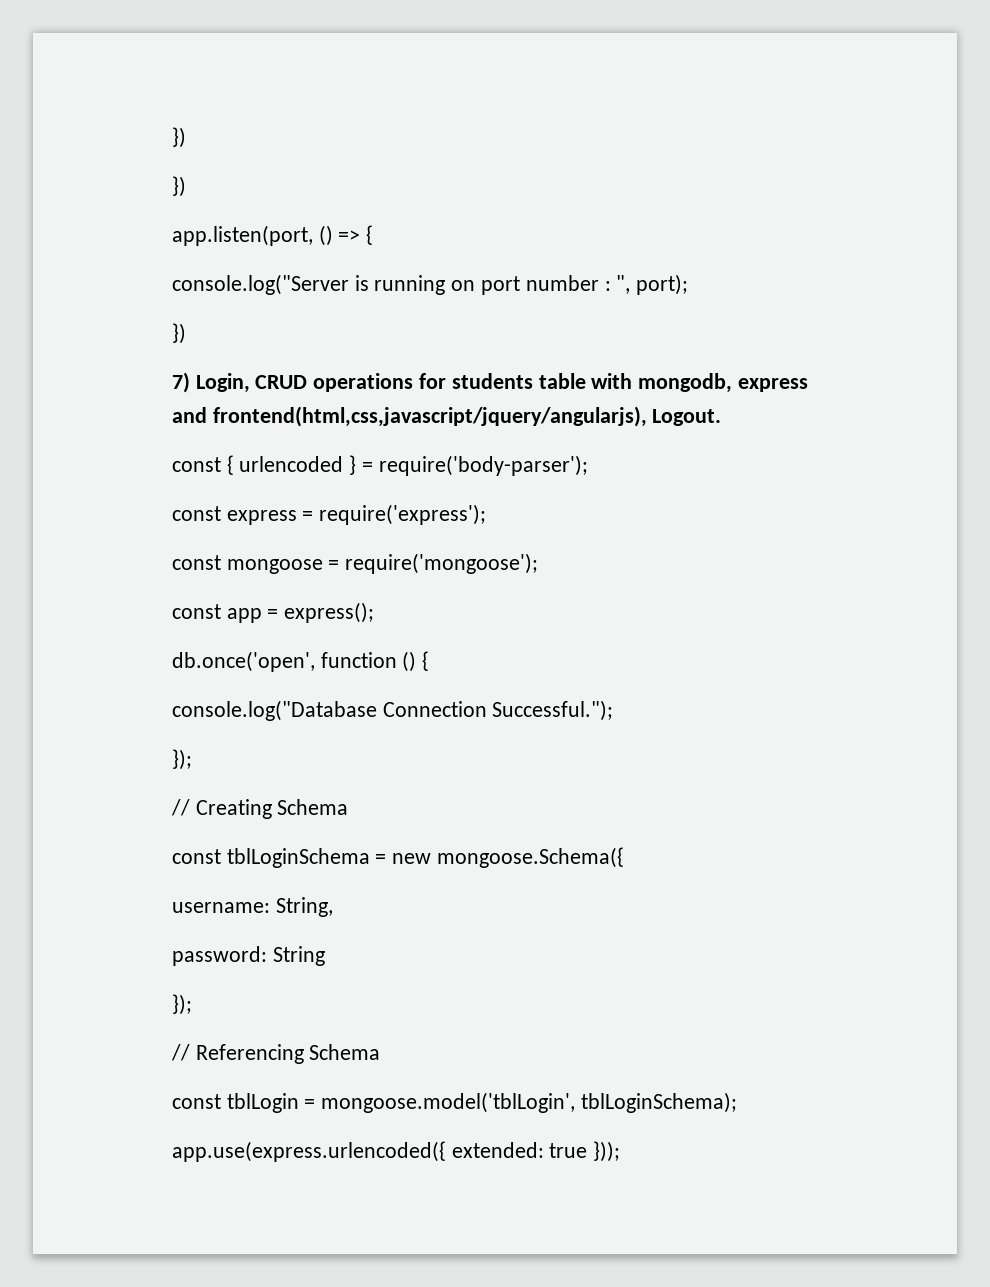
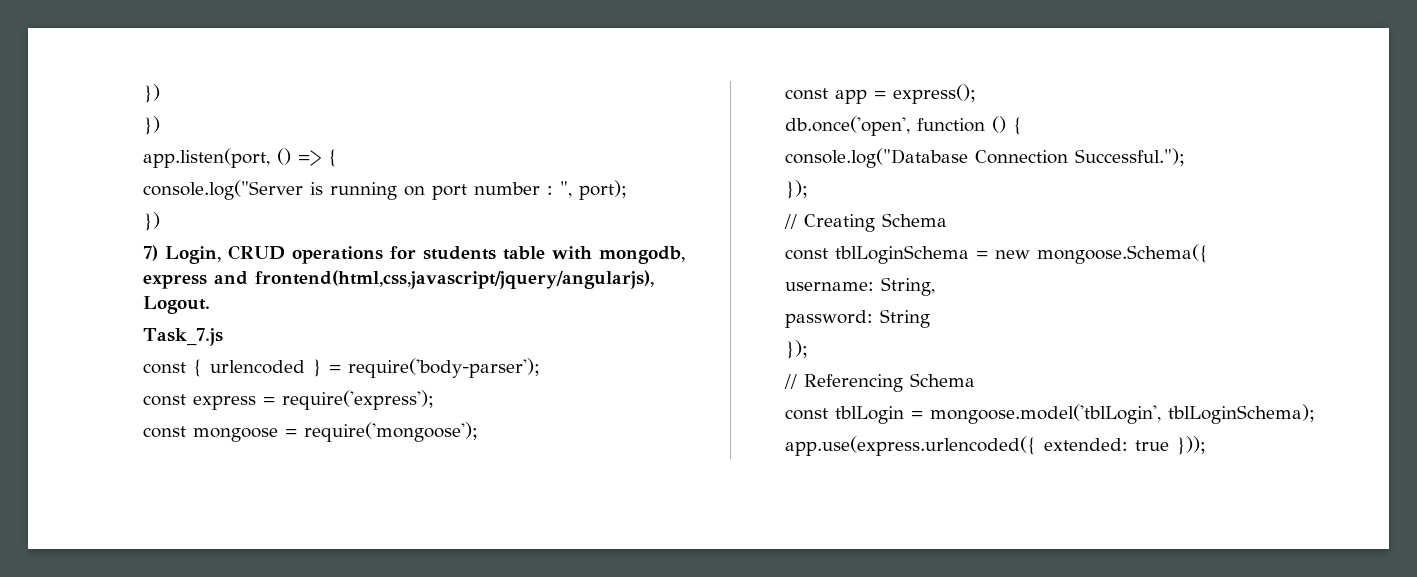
(722, 417) none -> [143,328,224,346] // Task_7.js

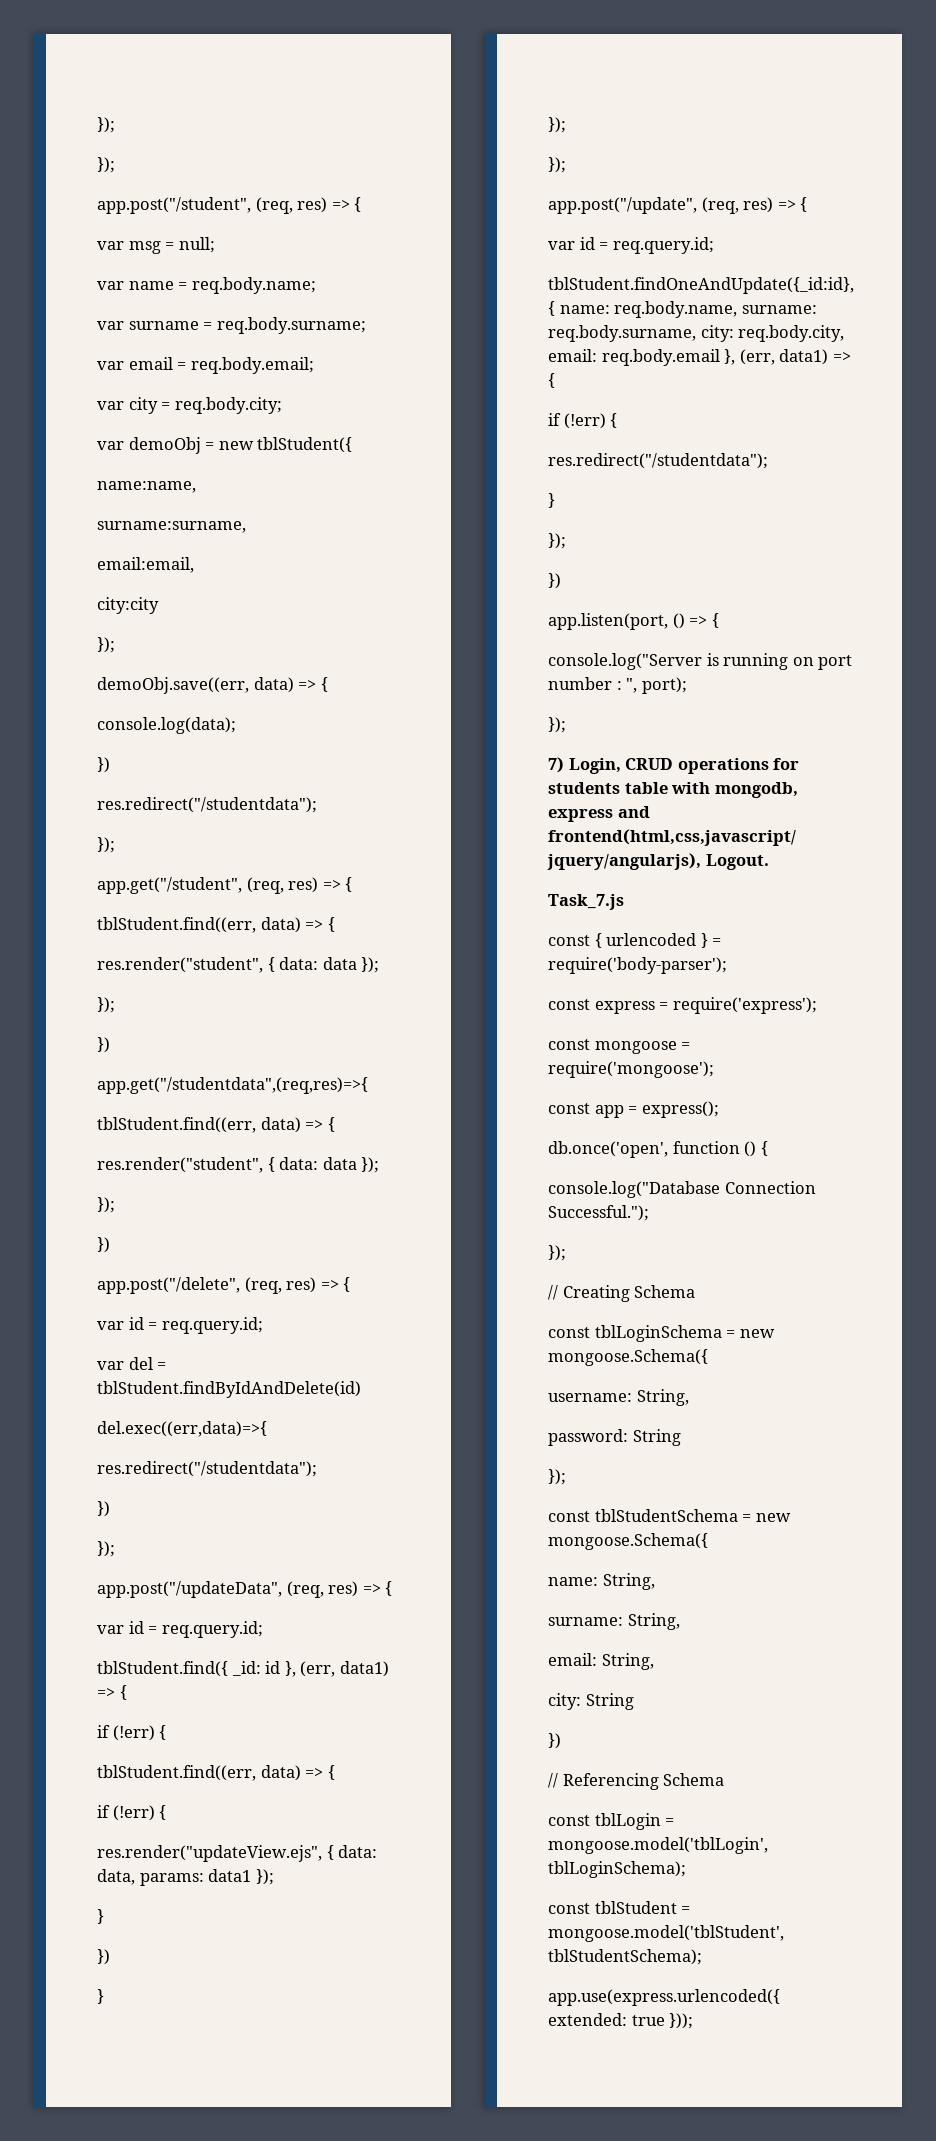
[143,84,161,103] }) -> [97,117,116,133] [97,157,116,173] [97,197,362,214] [97,237,215,254] [97,277,316,294] [97,317,366,334] [97,357,314,374] [97,397,282,414] [97,437,353,454] [97,481,197,493] [97,521,247,533] [97,557,195,573] [97,597,160,614] [97,637,116,653] [97,677,328,694] [97,717,237,734] [97,757,111,773] [97,797,318,813] [97,837,116,853] [97,877,353,894] [97,917,335,933] [97,957,380,973] [97,997,116,1013] [97,1037,111,1053] [97,1077,369,1094] [97,1117,335,1133] [97,1157,380,1173] [97,1197,116,1213] [97,1237,111,1253] [97,1277,351,1294] [97,1317,263,1334] [97,1357,167,1370] [97,1381,362,1398] [97,1421,268,1437] [97,1461,318,1477] [97,1501,111,1517] [97,1541,116,1557] [97,1581,393,1598] [97,1621,263,1638] [97,1661,389,1677] [97,1685,127,1700] [97,1725,167,1741] [97,1765,335,1781] [97,1805,167,1821] [97,1845,378,1862] [97,1869,274,1886] [97,1909,105,1924] [97,1949,111,1965] [97,1989,105,2004] [548,117,567,133] [548,157,567,173] [548,197,808,214] [548,237,714,254] [548,277,855,294] [548,301,817,318] [548,325,845,342] [548,349,851,366] [548,373,556,388] [548,413,618,429] [548,453,769,469] [548,493,556,508] [548,533,567,549] }); // }); // app.post("/student", (req, res) => { // var msg = null; // var name = req.body.name; // var surname = req.body.surname; // var email = req.body.email; // var city = req.body.city; // var demoObj = new tblStudent({ // name:name, // surname:surname, // email:email, // city:city // }); // demoObj.save((err, data) => { // console.log(data); // }) // res.redirect("/studentdata"); // }); // app.get("/student", (req, res) => { // tblStudent.find((err, data) => { // res.render("student", { data: data }); // }); // }) // app.get("/studentdata",(req,res)=>{ // tblStudent.find((err, data) => { // res.render("student", { data: data }); // }); // }) // app.post("/delete", (req, res) => { // var id = req.query.id; // var del = tblStudent.findByIdAndDelete(id) // del.exec((err,data)=>{ // res.redirect("/studentdata"); // }) // }); // app.post("/updateData", (req, res) => { // var id = req.query.id; // tblStudent.find({ _id: id }, (err, data1) => { // if (!err) { // tblStudent.find((err, data) => { // if (!err) { // res.render("updateView.ejs", { data: data, params: data1 }); // } // }) // } // }); // }); // app.post("/update", (req, res) => { // var id = req.query.id; // tblStudent.findOneAndUpdate({_id:id}, { name: req.body.name, surname: req.body.surname, city: req.body.city, email: req.body.email }, (err, data1) => { // if (!err) { // res.redirect("/studentdata"); // } // });
[143,212,161,231] }) -> [548,717,567,733] });
(809, 349) none -> [548,1509,791,1522] [548,1533,709,1550] [548,1573,655,1590] [548,1613,680,1630] [548,1653,654,1670] [548,1693,634,1710] [548,1733,562,1749] // const tblStudentSchema = new mongoose.Schema({ // name: String, // surname: String, // email: String, // city: String // })
(1316, 414) none -> [548,1901,691,1914] [548,1925,785,1942] [548,1949,703,1965] // const tblStudent = mongoose.model('tblStudent', tblStudentSchema);

